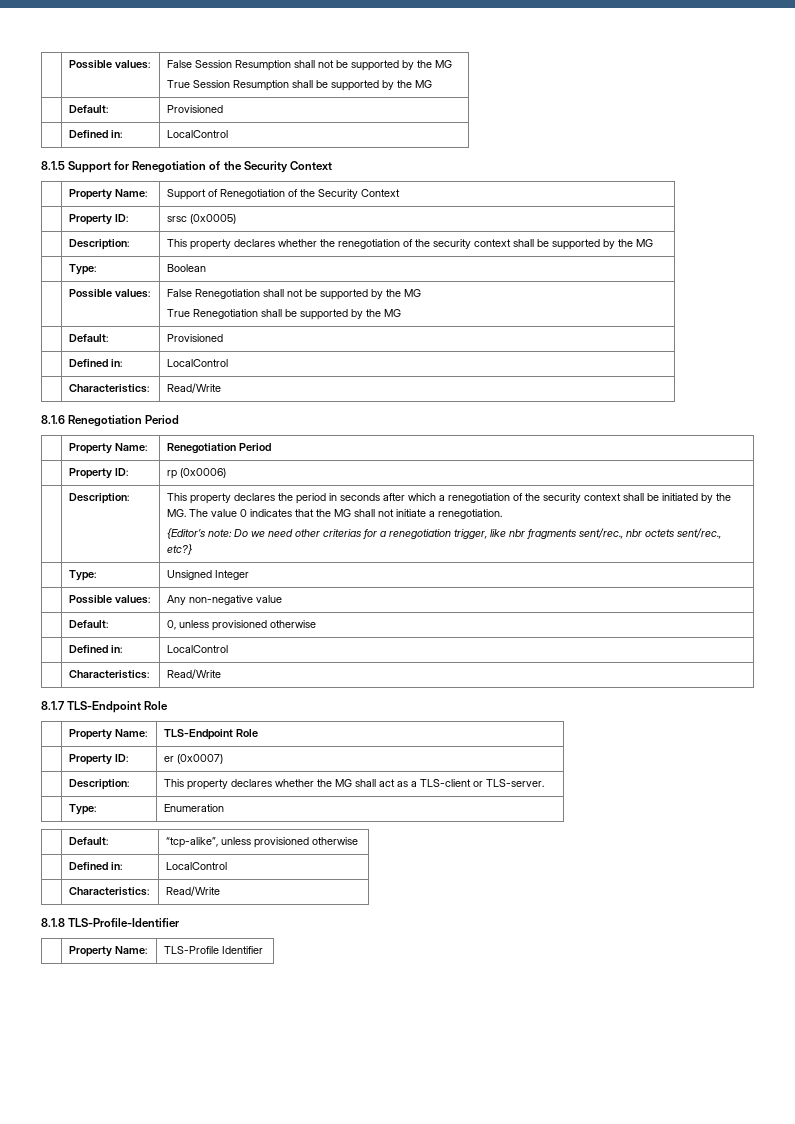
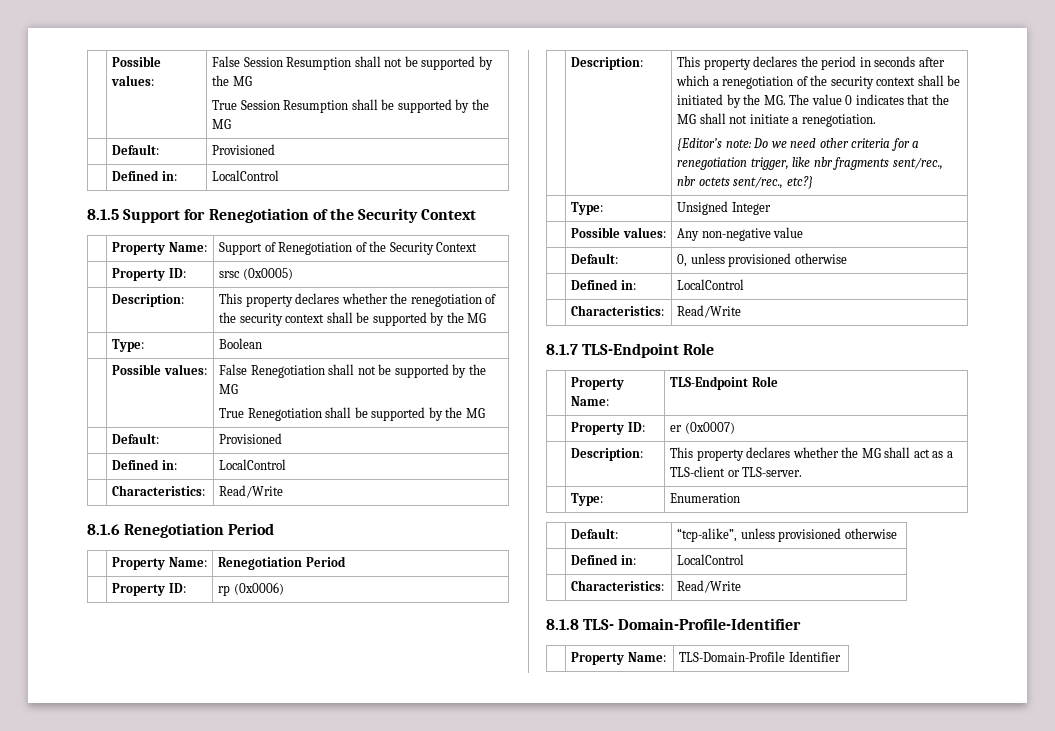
[322,529,361,537] criterias -> [851,138,891,148] criteria
[68,918,180,927] [68,946,147,957] [163,946,219,954] TLS-Profile-Identifier // | Property Name: | TLS-Profile -> [583,618,802,630] [571,652,666,665] [679,651,786,662] TLS- Domain-Profile-Identifier // | Property Name: | TLS-Domain-Profile

